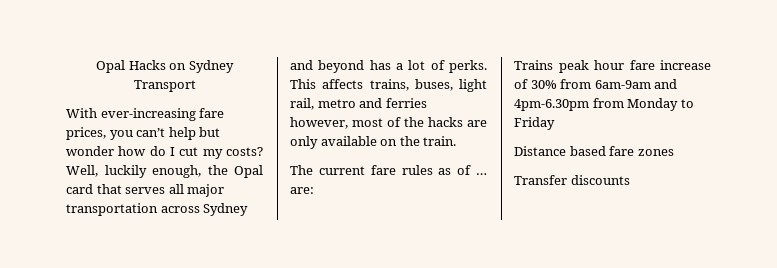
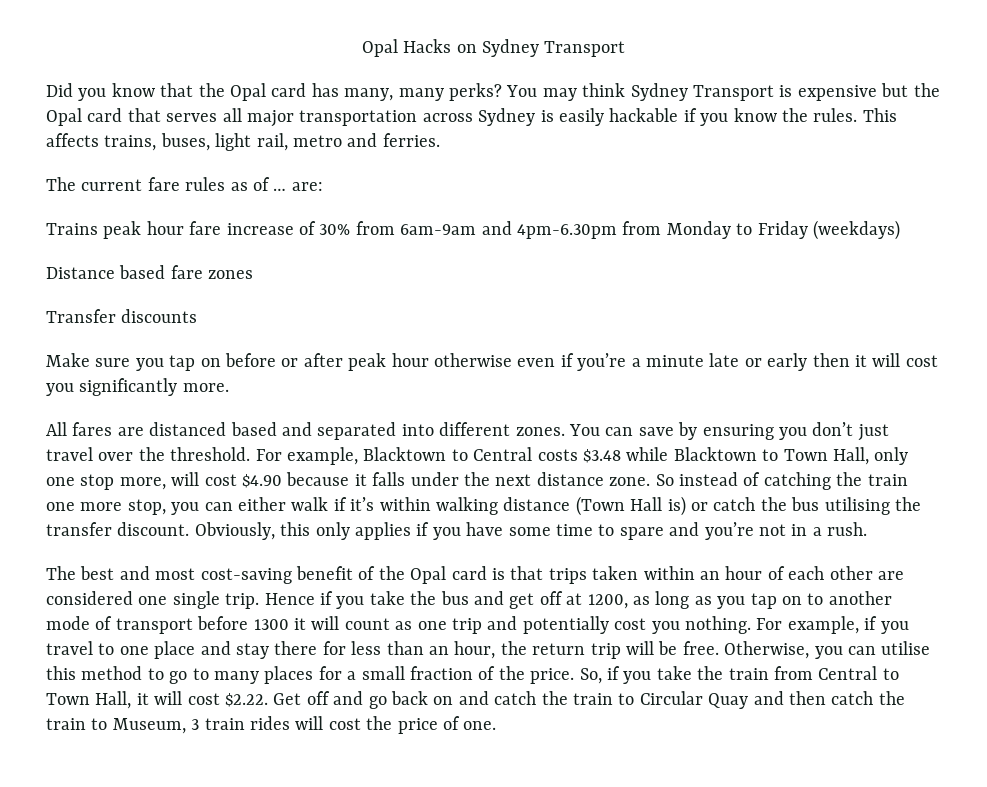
[66,108,225,121] [66,127,221,140] [66,146,263,159] [66,165,201,178] With ever-increasing fare prices, you can’t help but wonder how do I cut my costs? Well, luckily enough, -> [46,83,909,101] Did you know that the Opal card has many, many perks? You may think Sydney Transport is expensive but
[290,60,487,73] and beyond has a lot of perks. -> [540,108,858,126] is easily hackable if you know the rules.
[385,98,427,108] [290,117,487,129] [290,136,457,149] ferries however, most of the hacks are only available on the train. -> [382,133,440,147] ferries.
(555, 123) none -> [812,220,900,240] (weekdays)
(630, 180) none -> [46,353,938,371] [46,378,229,396] [46,422,889,441] [46,447,909,465] [46,472,908,490] [46,496,921,516] [46,522,868,540] [46,566,904,584] [46,591,892,609] [46,616,909,634] [46,641,931,659] [46,666,899,684] [46,691,905,709] [46,716,497,734] // Make sure you tap on before or after peak hour otherwise even if you’re a minute late or early then it will cost you significantly more. // All fares are distanced based and separated into different zones. You can save by ensuring you don’t just travel over the threshold. For example, Blacktown to Central costs $3.48 while Blacktown to Town Hall, only one stop more, will cost $4.90 because it falls under the next distance zone. So instead of catching the train one more stop, you can either walk if it’s within walking distance (Town Hall is) or catch the bus utilising the transfer discount. Obviously, this only applies if you have some time to spare and you’re not in a rush. // The best and most cost-saving benefit of the Opal card is that trips taken within an hour of each other are considered one single trip. Hence if you take the bus and get off at 1200, as long as you tap on to another mode of transport before 1300 it will count as one trip and potentially cost you nothing. For example, if you travel to one place and stay there for less than an hour, the return trip will be free. Otherwise, you can utilise this method to go to many places for a small fraction of the price. So, if you take the train from Central to Town Hall, it will cost $2.22. Get off and go back on and catch the train to Circular Quay and then catch the train to Museum, 3 train rides will cost the price of one.

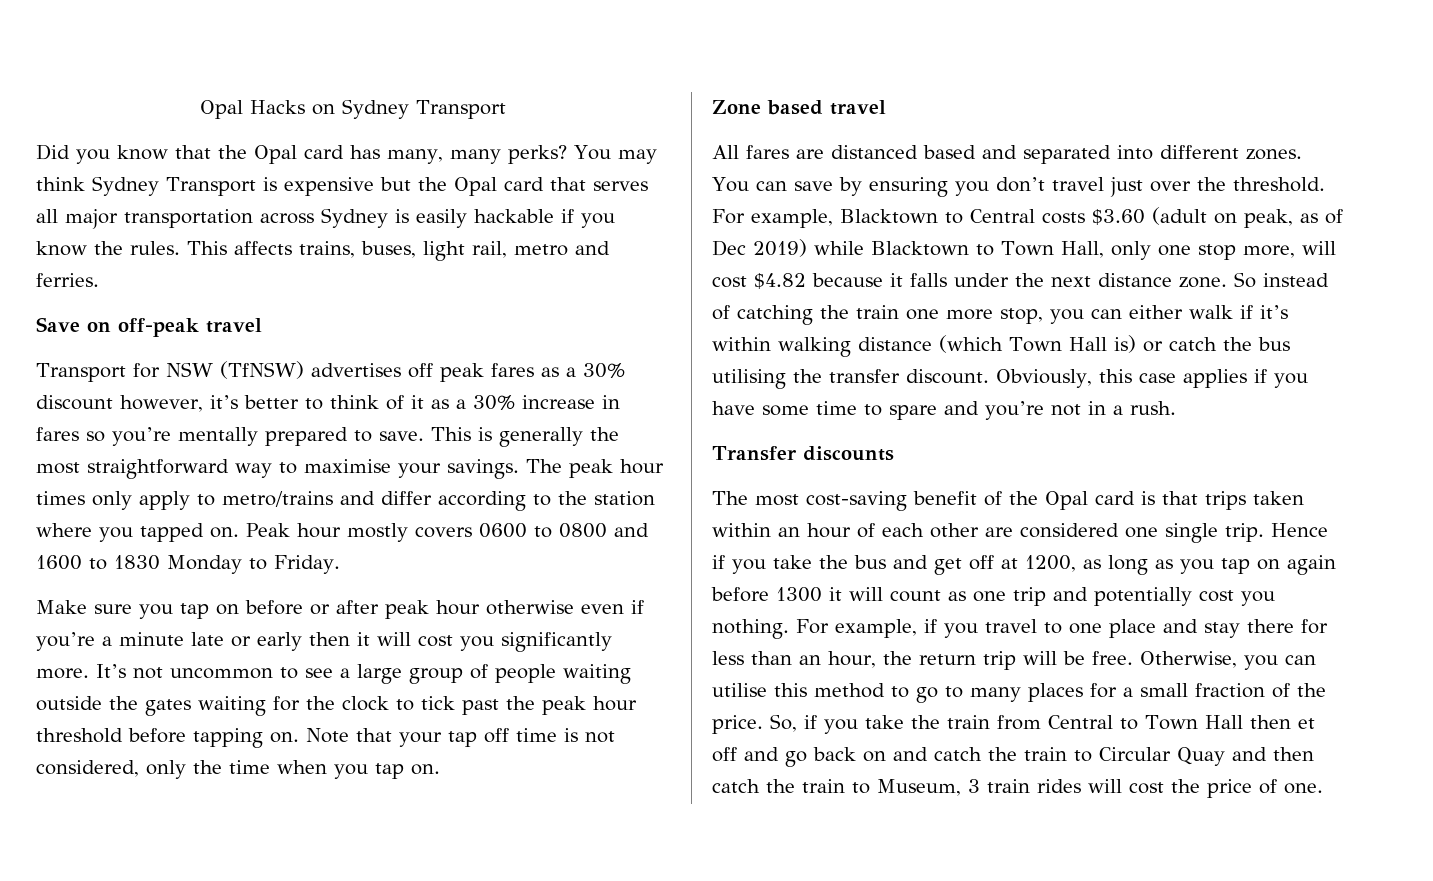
[46,177,323,191] [46,220,900,240] [46,265,254,279] [46,309,198,323] The current fare rules as of … are: // Trains peak hour fare increase of 30% from 6am-9am and 4pm-6.30pm from Monday to Friday (weekdays) // Distance based fare zones // Transfer discounts -> [36,317,262,337] [36,361,625,382] [36,395,620,412] [36,427,619,447] [36,459,664,479] [36,491,655,511] [36,523,649,542] [36,555,340,574] Save on off-peak travel // Transport for NSW (TfNSW) advertises off peak fares as a 30% discount however, it’s better to think of it as a 30% increase in fares so you’re mentally prepared to save. This is generally the most straightforward way to maximise your savings. The peak hour times only apply to metro/trains and differ according to the station where you tapped on. Peak hour mostly covers 0600 to 0800 and 1600 to 1830 Monday to Friday.
(229, 387) none -> [96,664,631,684] [36,696,637,716] [36,728,615,748] [36,760,440,779] [712,100,886,115] It’s not uncommon to see a large group of people waiting outside the gates waiting for the clock to tick past the peak hour threshold before tapping on. Note that your tap off time is not considered, only the time when you tap on. // Zone based travel
[857,424,889,441] [46,447,93,461] just travel -> [1051,177,1143,197] travel just
[582,449,621,463] $3.48 -> [1092,207,1343,228] [712,239,807,257] $3.60 (adult on peak, as of Dec 2019)
[242,474,282,488] $4.90 -> [754,273,806,289] $4.82
[575,496,625,516] (Town -> [939,335,1062,353] (which Town
[315,522,350,540] only -> [1138,373,1176,383] case
[46,566,150,580] // The best and -> [712,446,894,461] [712,491,748,505] // Transfer discounts // The
[807,591,892,605] [46,616,193,634] to another mode of transport -> [1287,555,1336,575] again
[95,691,302,709] Hall, it will cost $2.22. Get -> [1204,715,1315,729] Hall then et

